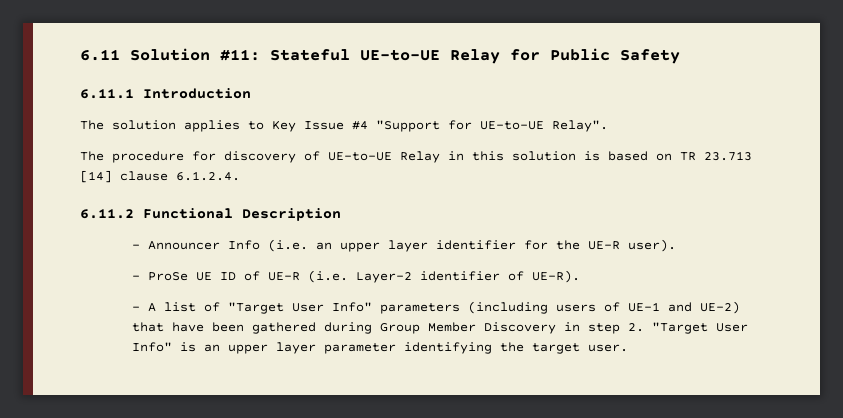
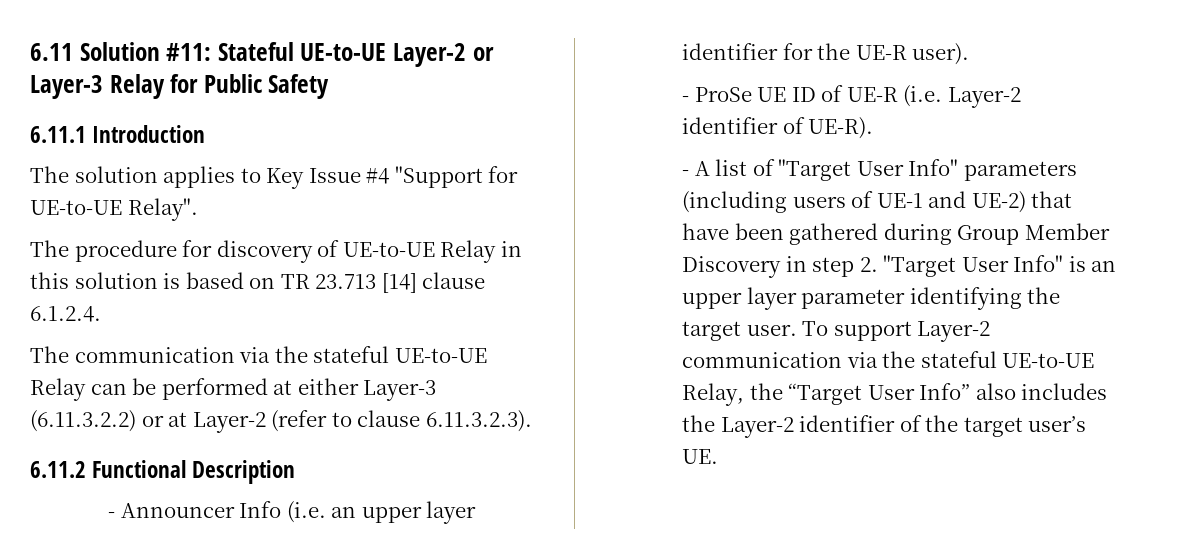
(440, 55) none -> [393,43,494,67] [30,75,103,99] Layer-2 or Layer-3
(240, 176) none -> [30,346,487,363] [30,378,437,401] [30,410,532,433] // The communication via the stateful UE-to-UE Relay can be performed at either Layer-3 (6.11.3.2.2) or at Layer-2 (refer to clause 6.11.3.2.3).
(629, 348) none -> [802,321,991,342] [682,351,1095,368] [682,383,1108,406] [682,415,1087,438] [682,449,719,464] To support Layer-2 communication via the stateful UE-to-UE Relay, the “Target User Info” also includes the Layer-2 identifier of the target user’s UE.

